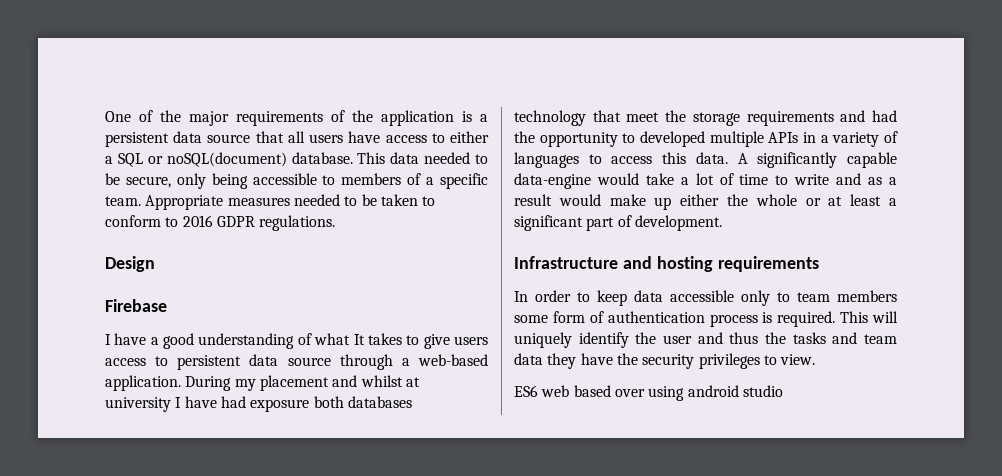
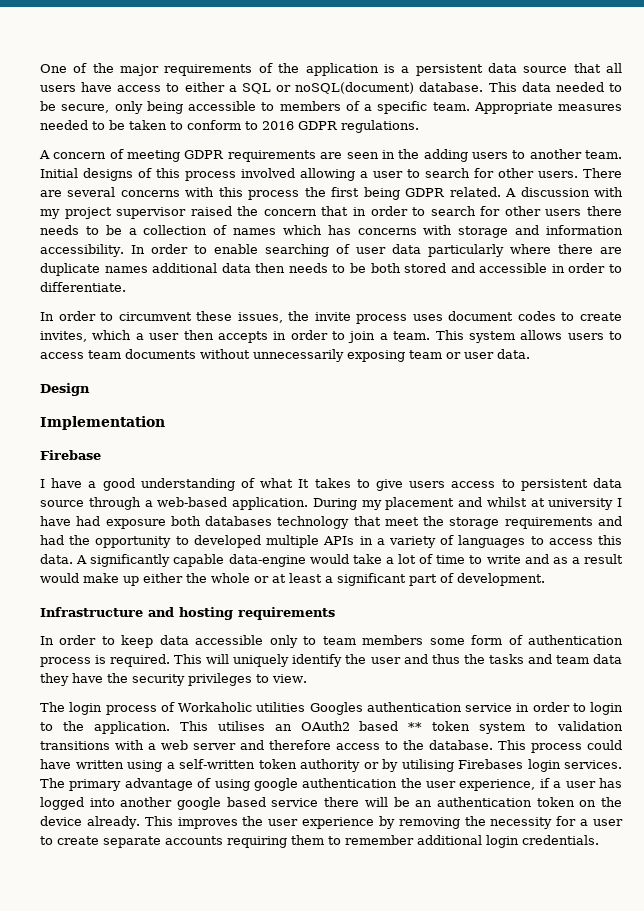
(336, 223) none -> [39,149,622,162] [40,168,622,181] [40,187,623,200] [40,206,622,219] [40,225,624,238] [40,244,622,257] [40,263,622,276] [40,282,126,292] [40,311,623,324] [40,330,622,343] [40,349,530,362] // A concern of meeting GDPR requirements are seen in the adding users to another team. Initial designs of this process involved allowing a user to search for other users. There are several concerns with this process the first being GDPR related. A discussion with my project supervisor raised the concern that in order to search for other users there needs to be a collection of names which has concerns with storage and information accessibility. In order to enable searching of user data particularly where there are duplicate names additional data then needs to be both stored and accessible in order to differentiate. // In order to circumvent these issues, the invite process uses document codes to create invites, which a user then accepts in order to join a team. This system allows users to access team documents without unnecessarily exposing team or user data.
(155, 264) none -> [40,416,165,430] // Implementation
[514,385,783,401] ES6 web based over using android studio -> [40,702,623,715] [40,721,624,734] [40,740,622,753] [40,759,622,772] [40,778,622,791] [40,797,622,810] [40,816,623,829] [40,835,599,848] The login process of Workaholic utilities Googles authentication service in order to login to the application. This utilises an OAuth2 based ** token system to validation transitions with a web server and therefore access to the database. This process could have written using a self-written token authority or by utilising Firebases login services. The primary advantage of using google authentication the user experience, if a user has logged into another google based service there will be an authentication token on the device already. This improves the user experience by removing the necessity for a user to create separate accounts requiring them to remember additional login credentials.

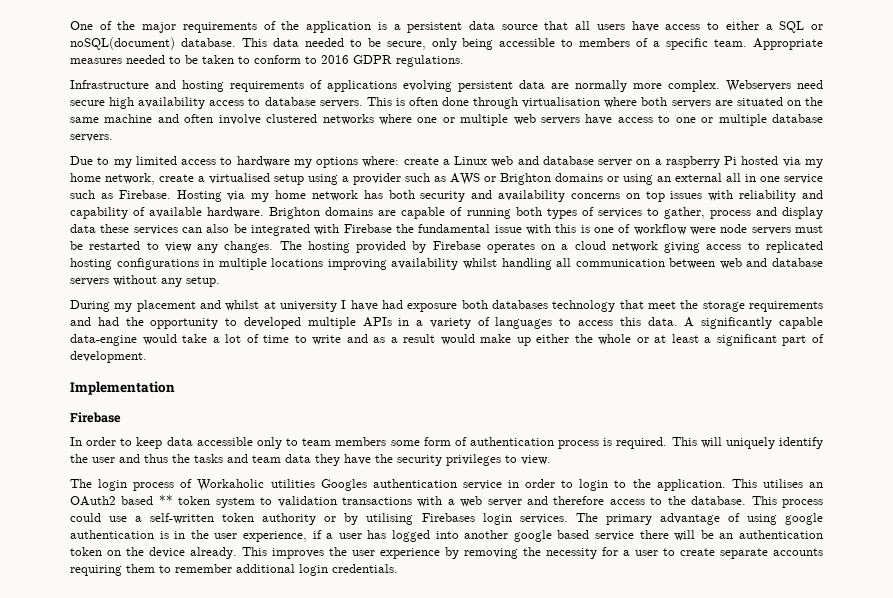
[39,149,622,162] [40,168,622,181] [40,187,623,200] [40,206,622,219] [40,225,624,238] [40,244,622,257] [40,263,622,276] [40,282,126,292] [40,311,623,324] [40,330,622,343] [40,349,530,362] [40,383,90,396] [40,416,165,430] [40,450,101,460] [40,478,622,491] [40,497,308,510] A concern of meeting GDPR requirements are seen in the adding users to another team. Initial designs of this process involved allowing a user to search for other users. There are several concerns with this process the first being GDPR related. A discussion with my project supervisor raised the concern that in order to search for other users there needs to be a collection of names which has concerns with storage and information accessibility. In order to enable searching of user data particularly where there are duplicate names additional data then needs to be both stored and accessible in order to differentiate. // In order to circumvent these issues, the invite process uses document codes to create invites, which a user then accepts in order to join a team. This system allows users to access team documents without unnecessarily exposing team or user data. // Design // Implementation // Firebase // I have a good understanding of what It takes to give users access to persistent data source through a web-based application. -> [70,80,823,92] [70,97,823,109] [70,114,824,126] [70,134,113,142] [70,156,823,168] [70,173,823,185] [70,190,824,202] [70,207,823,219] [70,224,824,236] [70,241,823,253] [70,258,823,270] [70,275,220,287] Infrastructure and hosting requirements of applications evolving persistent data are normally more complex. Webservers need secure high availability access to database servers. This is often done through virtualisation where both servers are situated on the same machine and often involve clustered networks where one or multiple web servers have access to one or multiple database servers. // Due to my limited access to hardware my options where: create a Linux web and database server on a raspberry Pi hosted via my home network, create a virtualised setup using a provider such as AWS or Brighton domains or using an external all in one service such as Firebase. Hosting via my home network has both security and availability concerns on top issues with reliability and capability of available hardware. Brighton domains are capable of running both types of services to gather, process and display data these services can also be integrated with Firebase the fundamental issue with this is one of workflow were node servers must be restarted to view any changes. The hosting provided by Firebase operates on a cloud network giving access to replicated hosting configurations in multiple locations improving availability whilst handling all communication between web and database servers without any setup. //
[40,607,335,620] Infrastructure and hosting requirements -> [70,381,175,395] [70,412,121,423] Implementation // Firebase
[40,741,110,750] transitions -> [341,497,412,505] transactions
[40,759,162,772] have written using -> [109,516,128,522] use
(398, 783) none -> [159,531,186,539] is in

